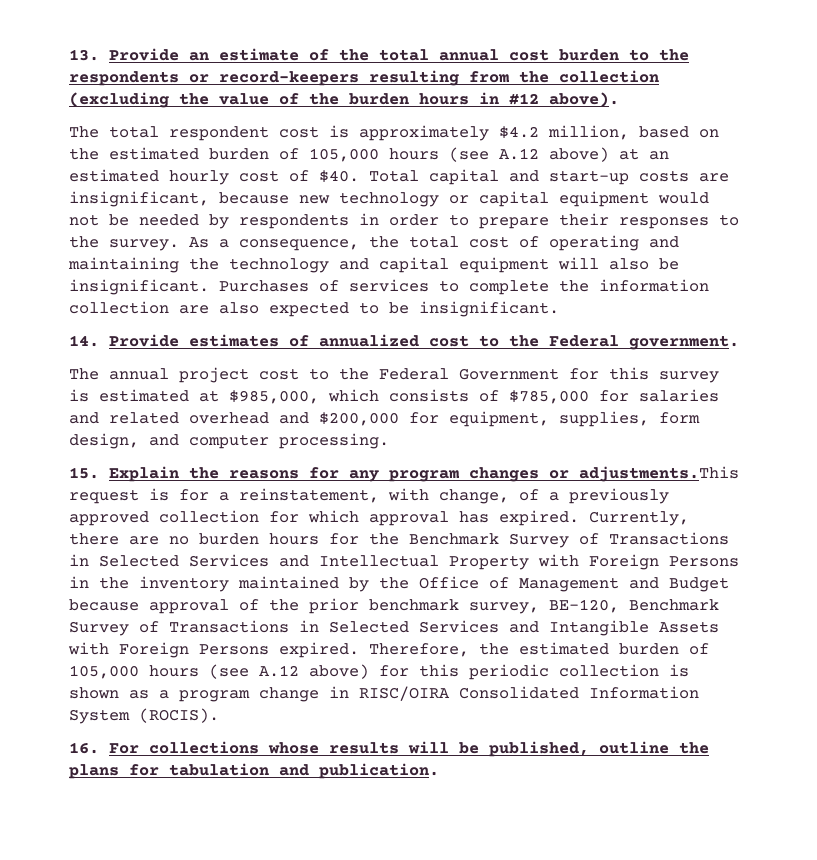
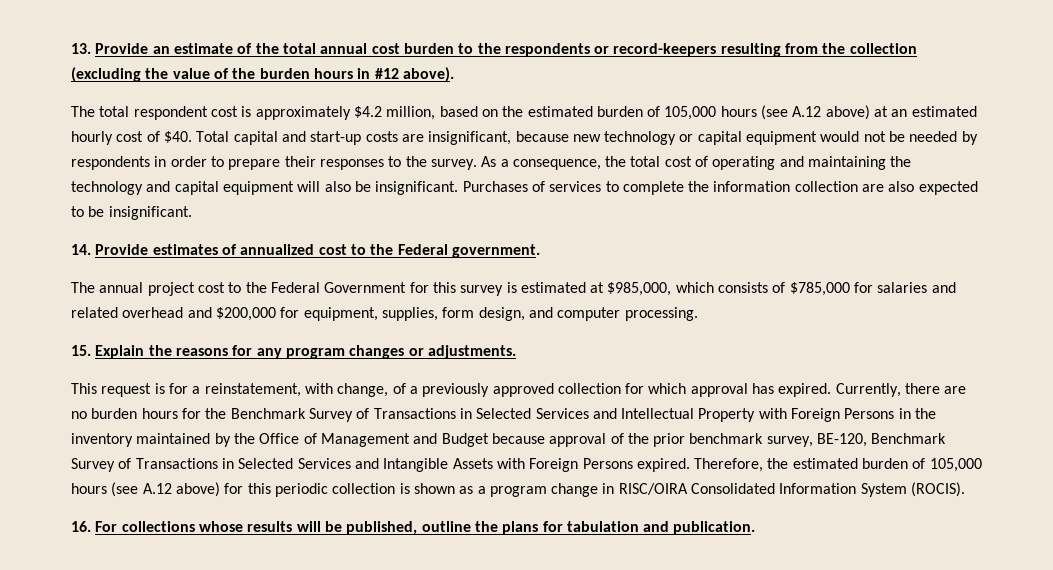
[579,466,739,482] adjustments.This -> [427,345,516,359] [71,383,97,394] adjustments. // This

